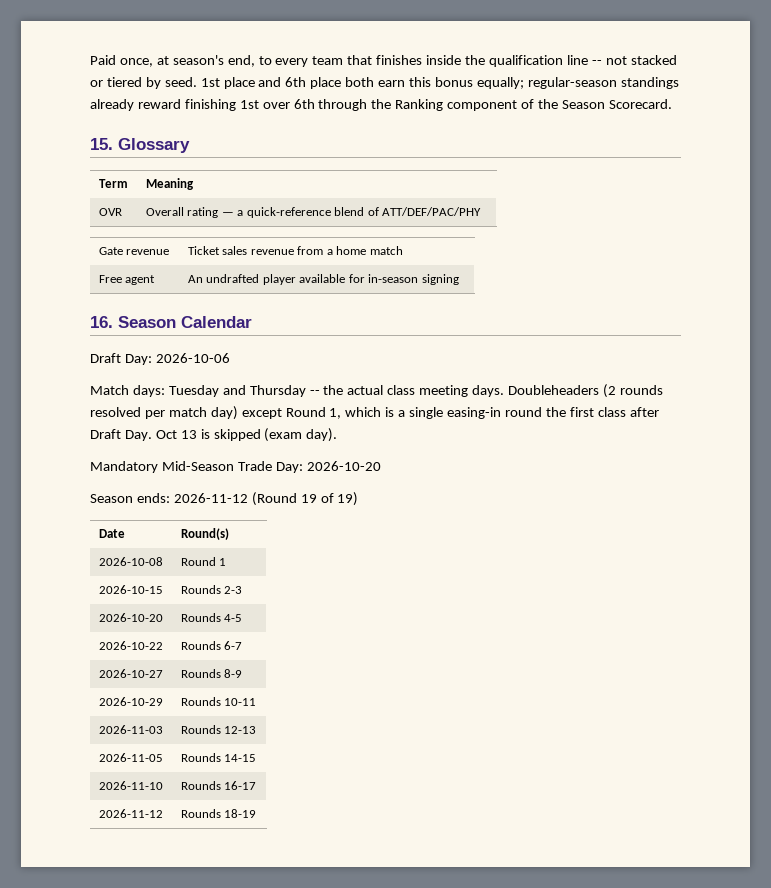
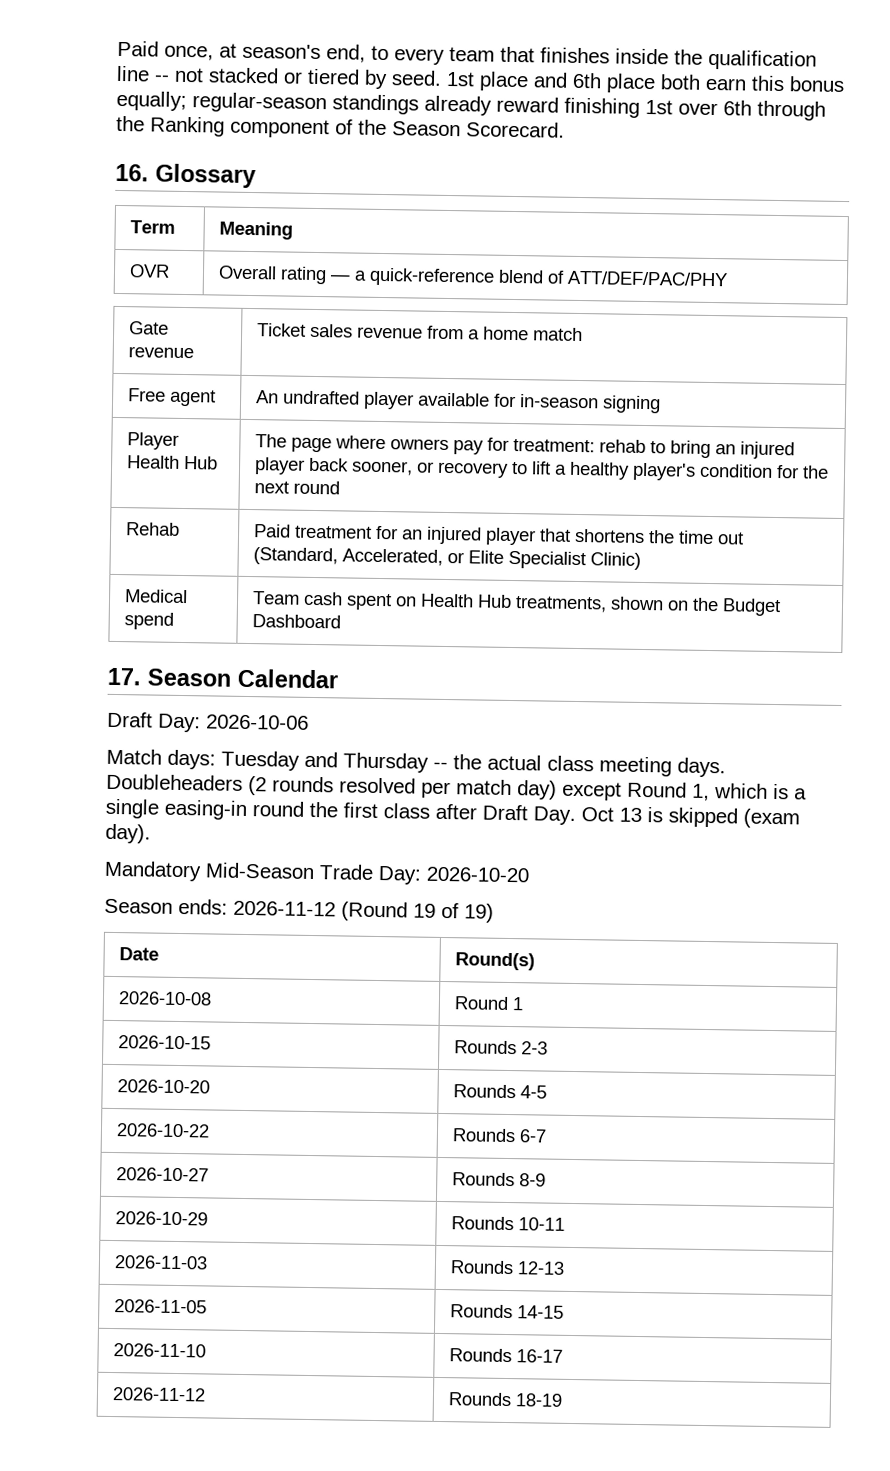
[90,138,113,150] 15. -> [115,163,149,182] 16.
[90,316,113,328] // 16. -> [126,432,179,450] [126,455,218,470] [254,434,795,460] [253,457,829,481] [253,480,340,495] [125,522,180,536] [252,524,744,546] [252,547,641,570] [123,589,188,604] [123,612,174,630] [251,591,781,617] [251,614,341,629] [107,667,141,686] // Player Health Hub | The page where owners pay for treatment: rehab to bring an injured player back sooner, or recovery to lift a healthy player's condition for the next round // Rehab | Paid treatment for an injured player that shortens the time out (Standard, Accelerated, or Elite Specialist Clinic) // Medical spend | Team cash spent on Health Hub treatments, shown on the Budget Dashboard // 17.

